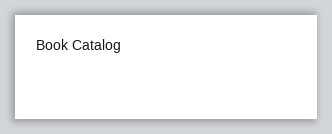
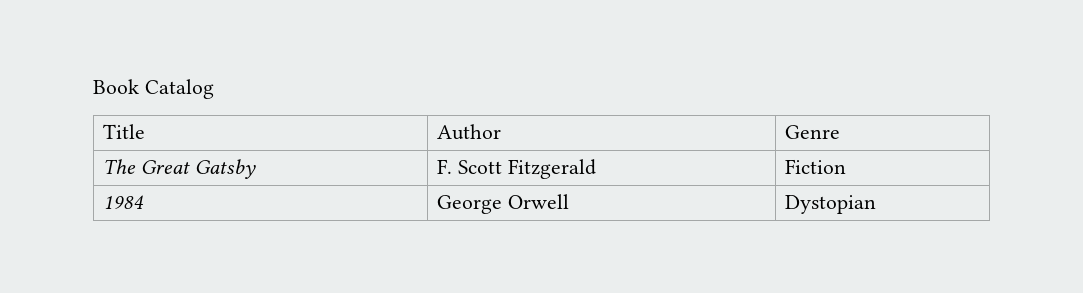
(121, 46) none -> [103,124,146,139] [437,124,502,140] [785,125,841,139] [103,159,257,179] [437,159,597,179] [785,159,847,174] [103,195,145,209] [437,194,570,214] [785,195,877,214] // Title | Author | Genre // The Great Gatsby | F. Scott Fitzgerald | Fiction // 1984 | George Orwell | Dystopian

